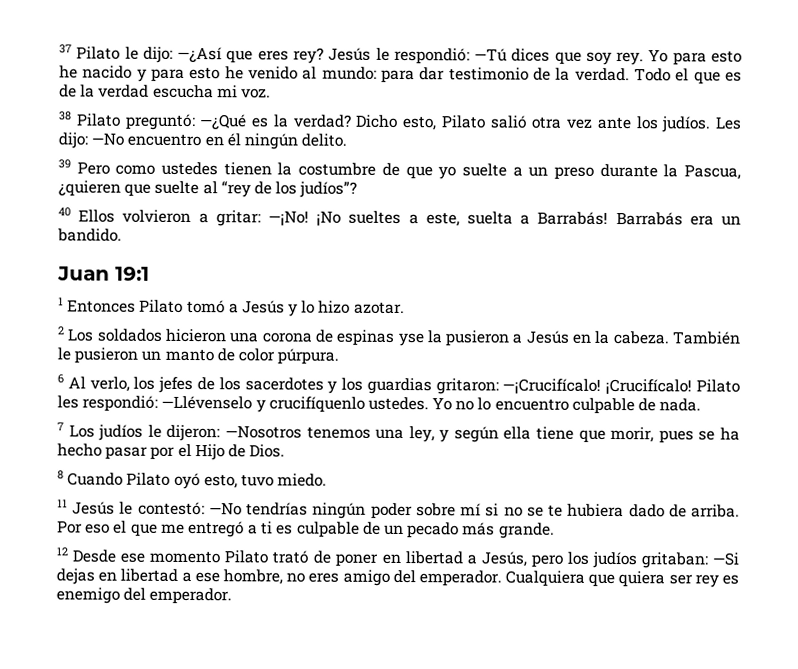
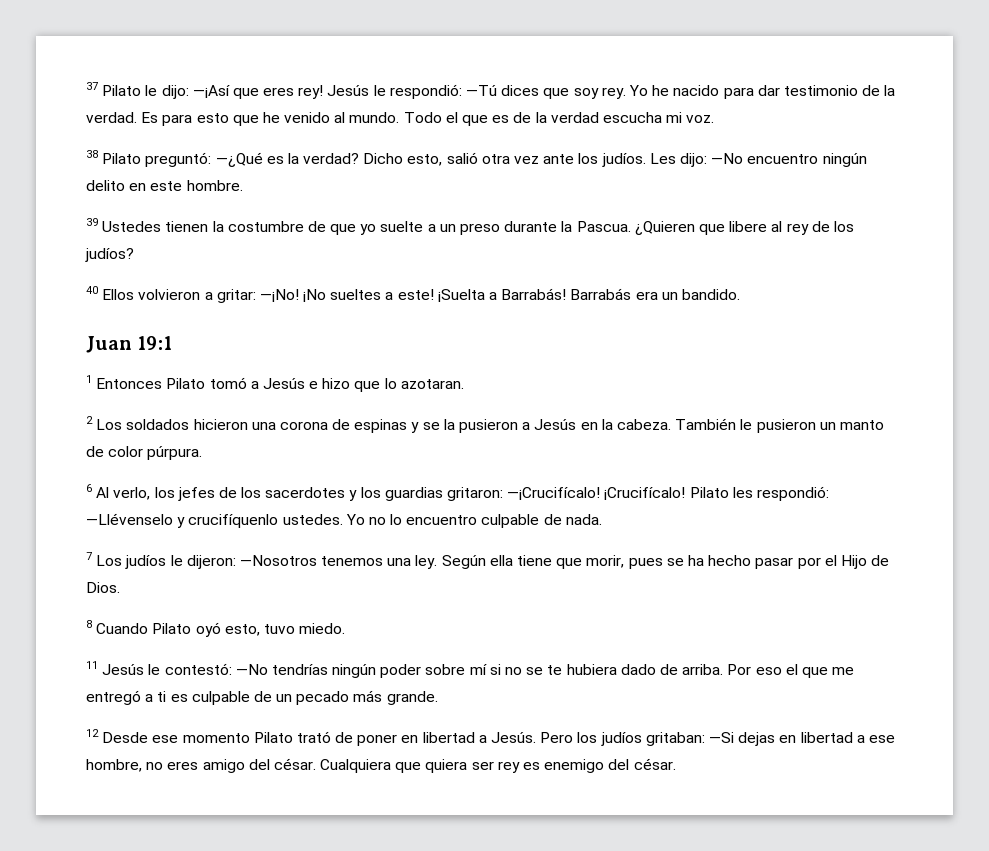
[177,46,223,63] ―¿Así -> [192,85,230,98] —¡Así
[292,47,324,64] rey? -> [298,85,324,99] rey!
[672,50,743,66] [59,65,377,82] para esto he nacido y para esto he venido al mundo: -> [652,85,720,96] he nacido
(630, 74) none -> [141,112,400,126] Es para esto que he venido al mundo.
[440,115,486,129] Pilato -> (443, 160) none
[204,133,348,150] [58,159,219,176] en él ningún delito. // 39 Pero como ustedes -> [822,153,867,167] [86,180,243,191] [86,218,162,232] ningún delito en este hombre. // 39 Ustedes
[684,164,741,180] [58,180,358,198] Pascua, ¿quieren que suelte al “rey de los judíos”? -> [576,221,854,235] [85,248,134,262] Pascua. ¿Quieren que libere al rey de los judíos?
[425,211,513,227] este, suelta -> [397,289,485,302] este! ¡Suelta
[288,300,405,317] y lo hizo azotar. -> [309,378,464,392] e hizo que lo azotaran.
[397,332,425,347] yse -> [411,422,440,433] y se
[408,426,499,443] ley, y según -> [415,555,486,569] ley. Según
[480,551,563,568] Jesús, pero -> [491,732,574,743] Jesús. Pero
[418,570,502,587] emperador. -> [273,758,316,770] césar.
[149,587,233,605] emperador. -> [633,758,676,770] césar.

